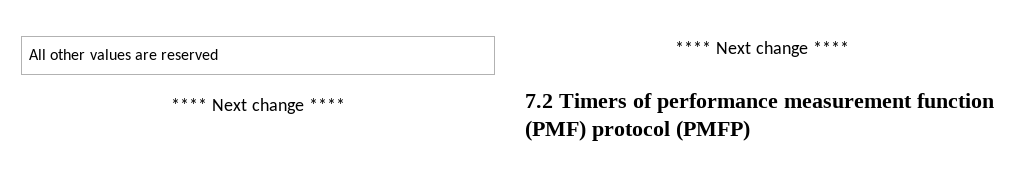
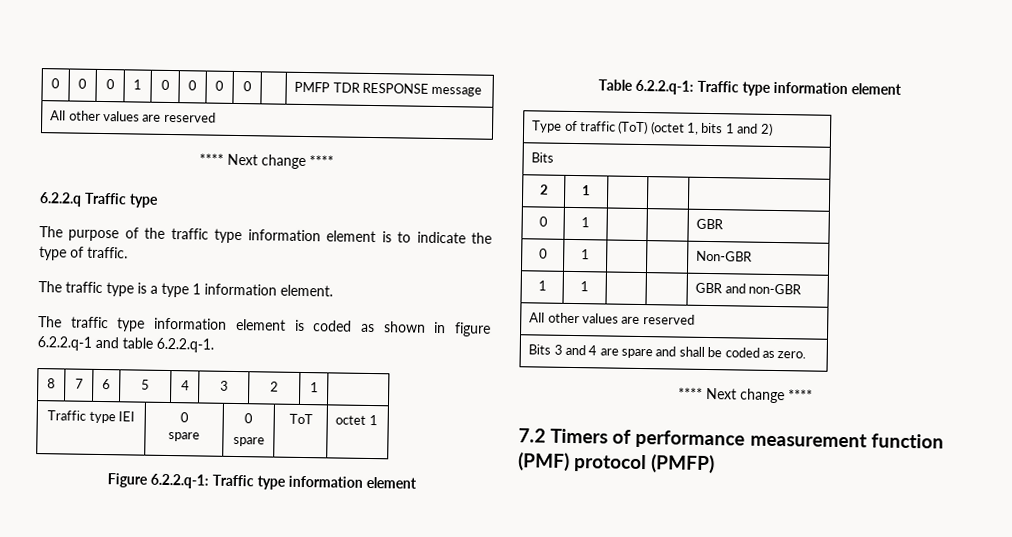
(29, 54) none -> [51,78,60,89] [78,78,87,89] [105,79,115,90] [133,79,142,90] [160,79,170,90] [188,80,197,91] [215,80,224,91] [242,81,252,92] [294,81,483,97] 0 | 0 | 0 | 1 | 0 | 0 | 0 | 0 | | PMFP TDR RESPONSE message //
(345, 104) none -> [39,192,159,208] [39,226,492,244] [39,246,128,261] [38,281,333,298] [38,316,491,337] [37,336,214,353] [47,378,56,389] [74,378,84,389] [102,379,111,390] [141,379,150,390] [180,380,190,391] [219,380,229,391] [270,381,279,392] [309,382,319,393] [47,410,135,424] [179,412,189,423] [168,432,200,442] [244,413,253,424] [232,436,265,447] [288,413,313,425] [335,414,378,426] [107,473,417,490] [598,79,902,96] [532,120,773,136] [531,152,555,163] [539,184,549,195] [582,185,591,196] [538,216,548,227] [581,217,590,228] [696,218,725,230] [538,248,548,259] [581,249,590,260] [696,250,754,262] [537,280,547,291] [580,281,589,292] [695,282,802,295] [529,312,695,325] [528,344,807,359] // 6.2.2.q Traffic type // The purpose of the traffic type information element is to indicate the type of traffic. // The traffic type is a type 1 information element. // The traffic type information element is coded as shown in figure 6.2.2.q-1 and table 6.2.2.q-1. // 8 | 7 | 6 | 5 | 4 | 3 | 2 | 1 | // Traffic type IEI | 0 // spare | 0 // spare | ToT | octet 1 // Figure 6.2.2.q-1: Traffic type information element // Table 6.2.2.q-1: Traffic type information element // Type of traffic (ToT) (octet 1, bits 1 and 2) // Bits // 2 | 1 | | | // 0 | 1 | | | GBR // 0 | 1 | | | Non-GBR // 1 | 1 | | | GBR and non-GBR // All other values are reserved // Bits 3 and 4 are spare and shall be coded as zero.

